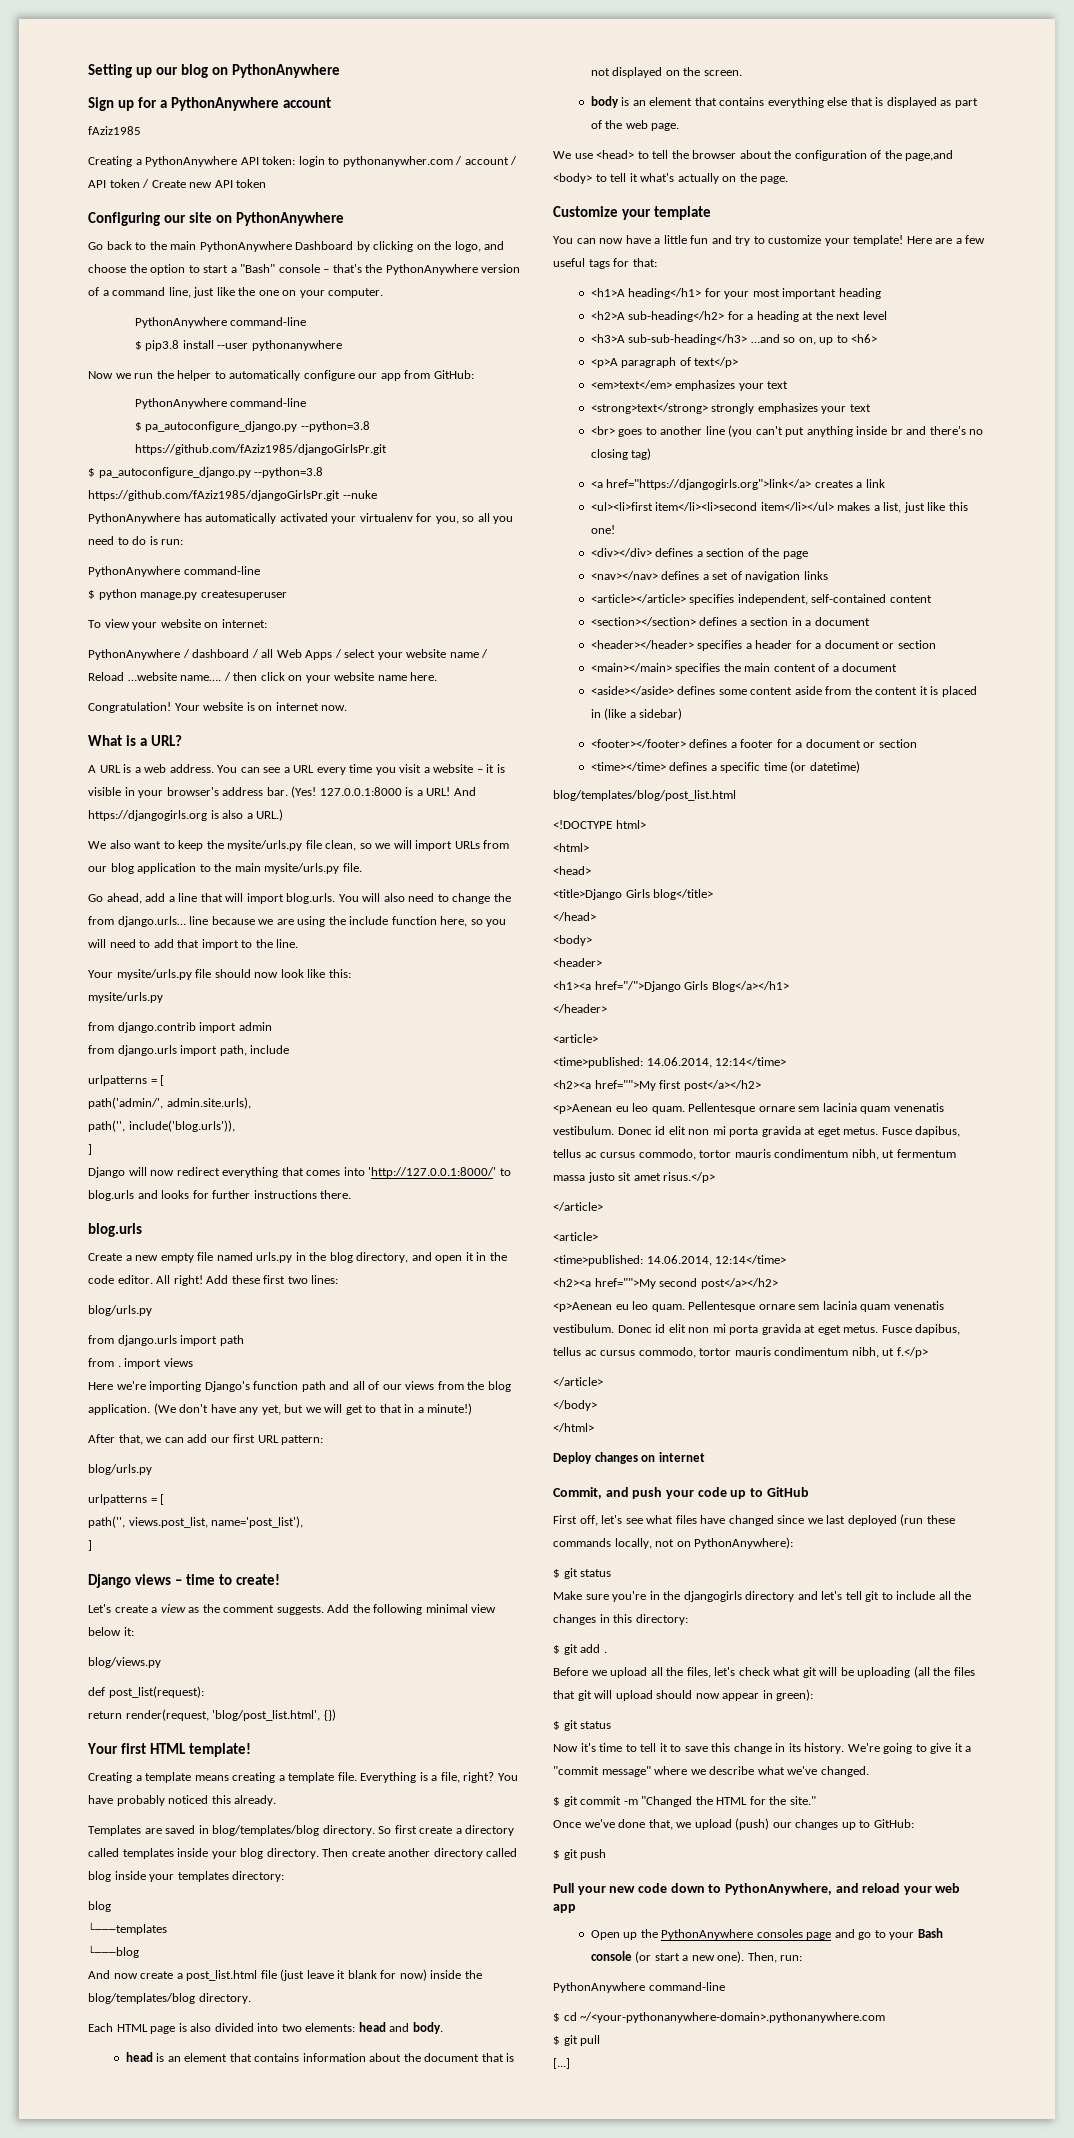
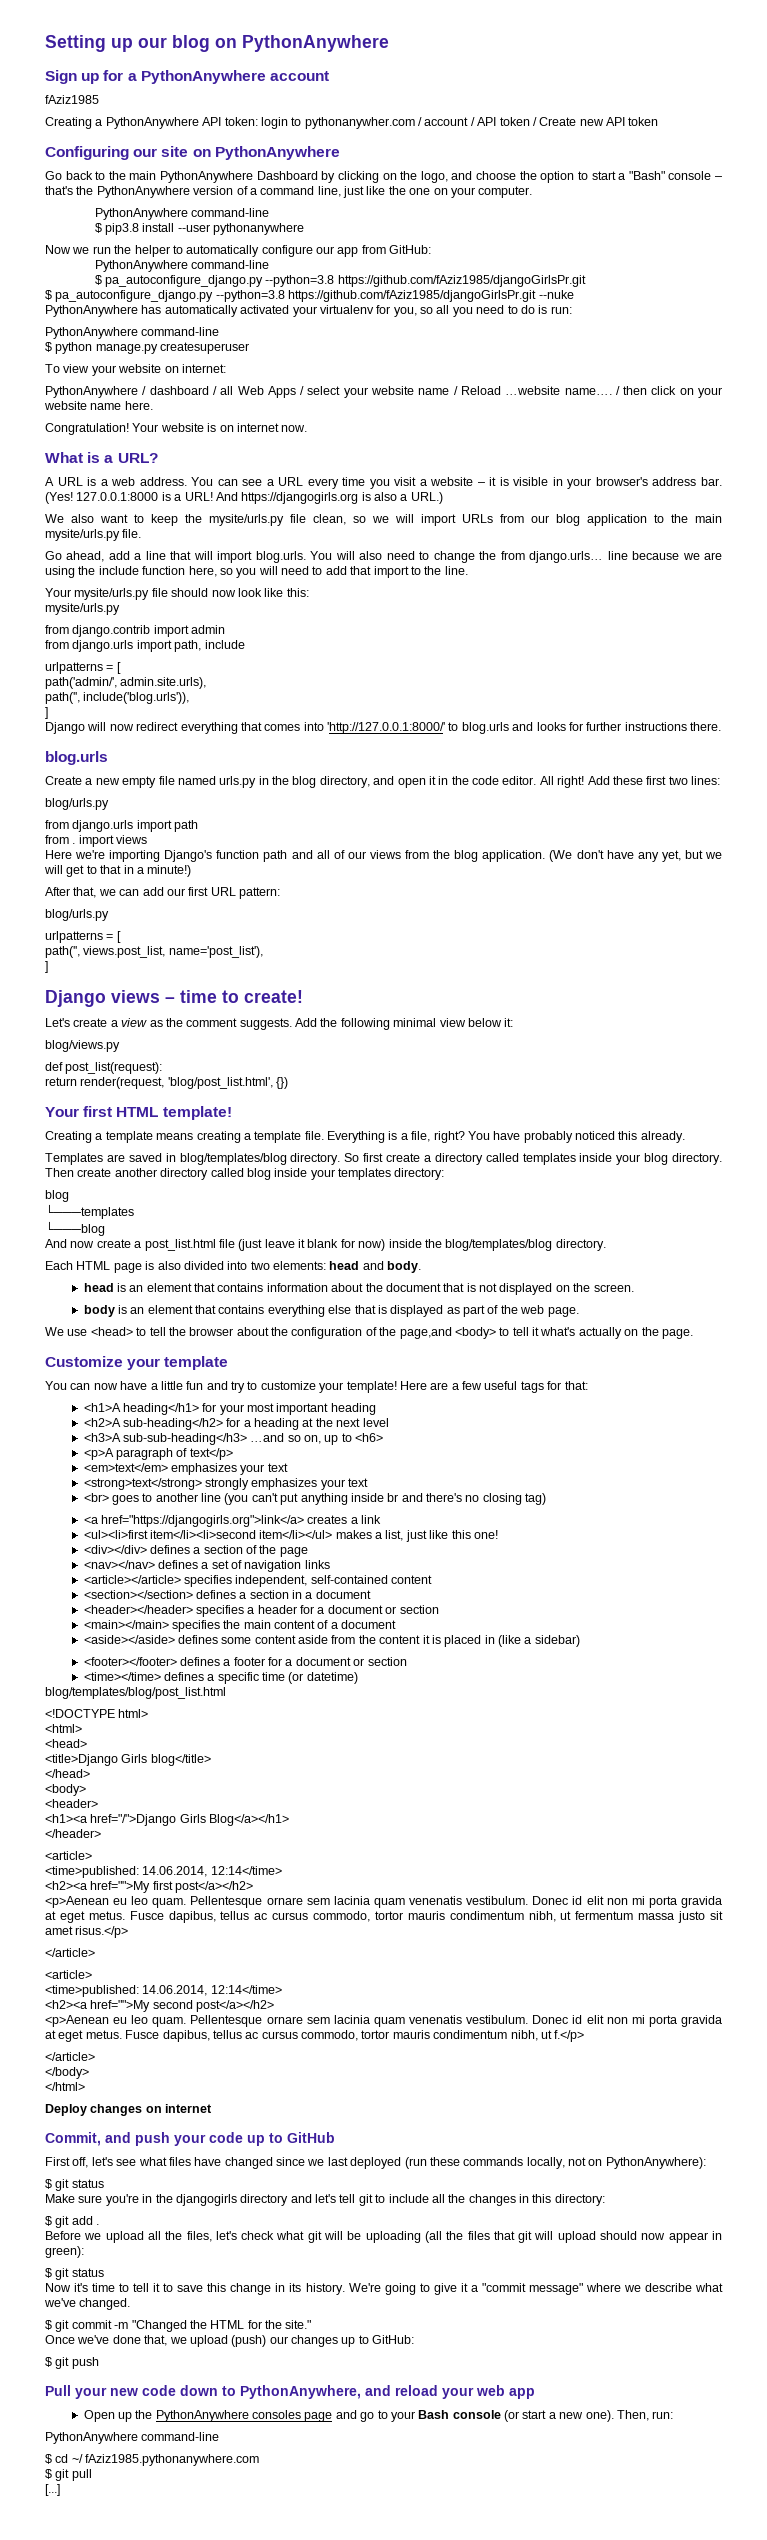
[580,2012,886,2023] ~/<your-pythonanywhere-domain>.pythonanywhere.com -> [71,2454,260,2466] ~/ fAziz1985.pythonanywhere.com

